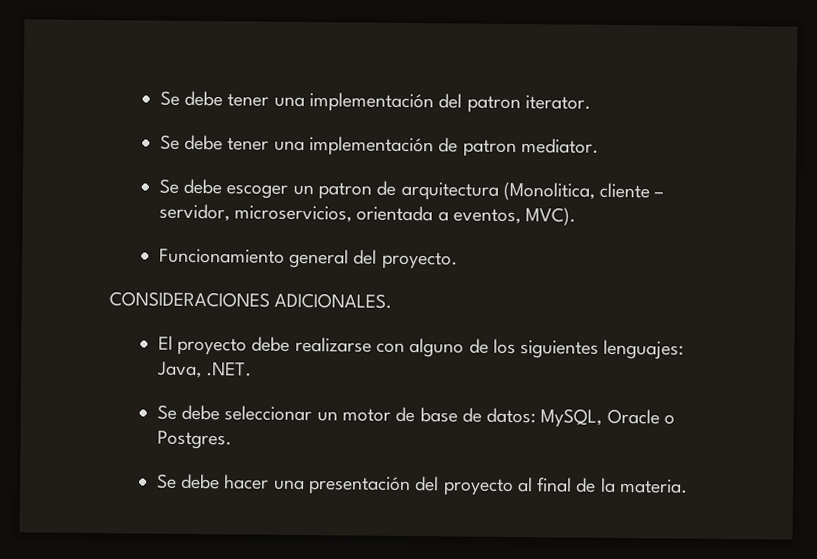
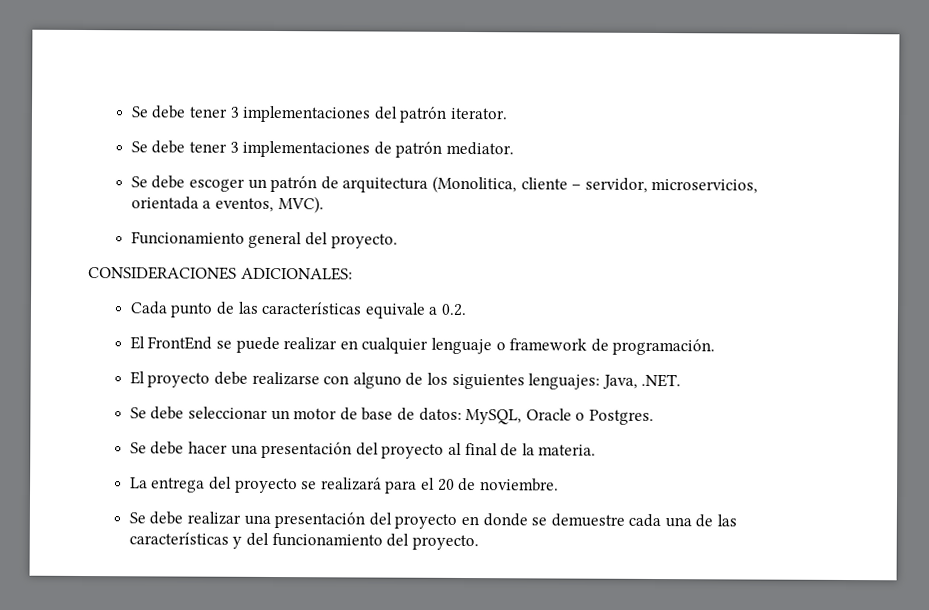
[159,90,521,114] Se debe tener una implementación del patron -> [130,105,448,123] Se debe tener 3 implementaciones del patrón
[273,136,517,158] una implementación de patron -> [229,140,443,158] 3 implementaciones de patrón
[317,182,372,200] patron -> [270,175,318,193] patrón
[274,292,393,309] ADICIONALES. -> [240,266,353,281] [129,301,467,319] [129,336,716,356] ADICIONALES: // Cada punto de las características equivale a 0.2. // El FrontEnd se puede realizar en cualquier lenguaje o framework de programación.
(688, 486) none -> [129,476,559,494] [128,511,738,529] [128,532,479,551] // La entrega del proyecto se realizará para el 20 de noviembre. // Se debe realizar una presentación del proyecto en donde se demuestre cada una de las características y del funcionamiento del proyecto.

